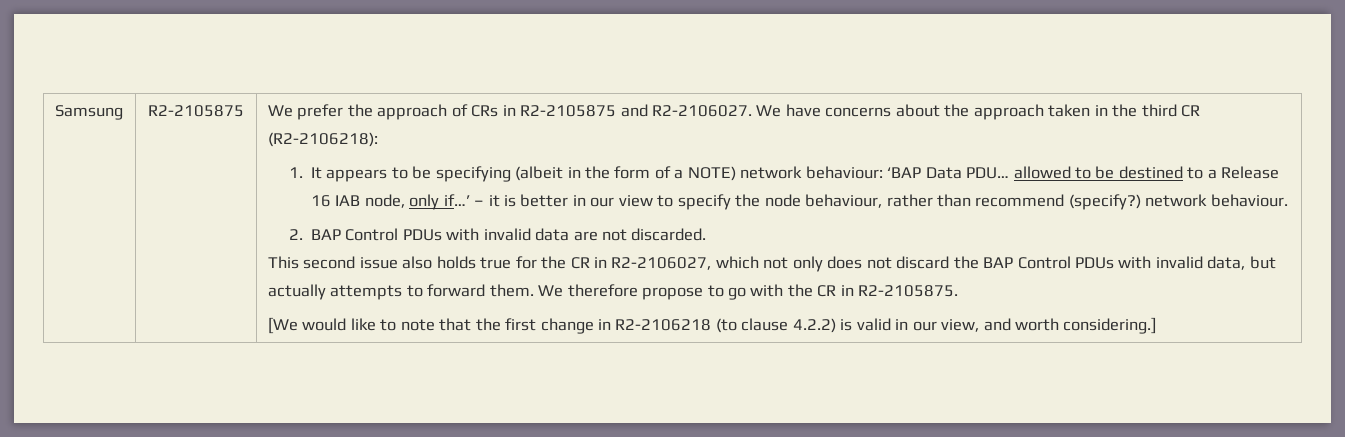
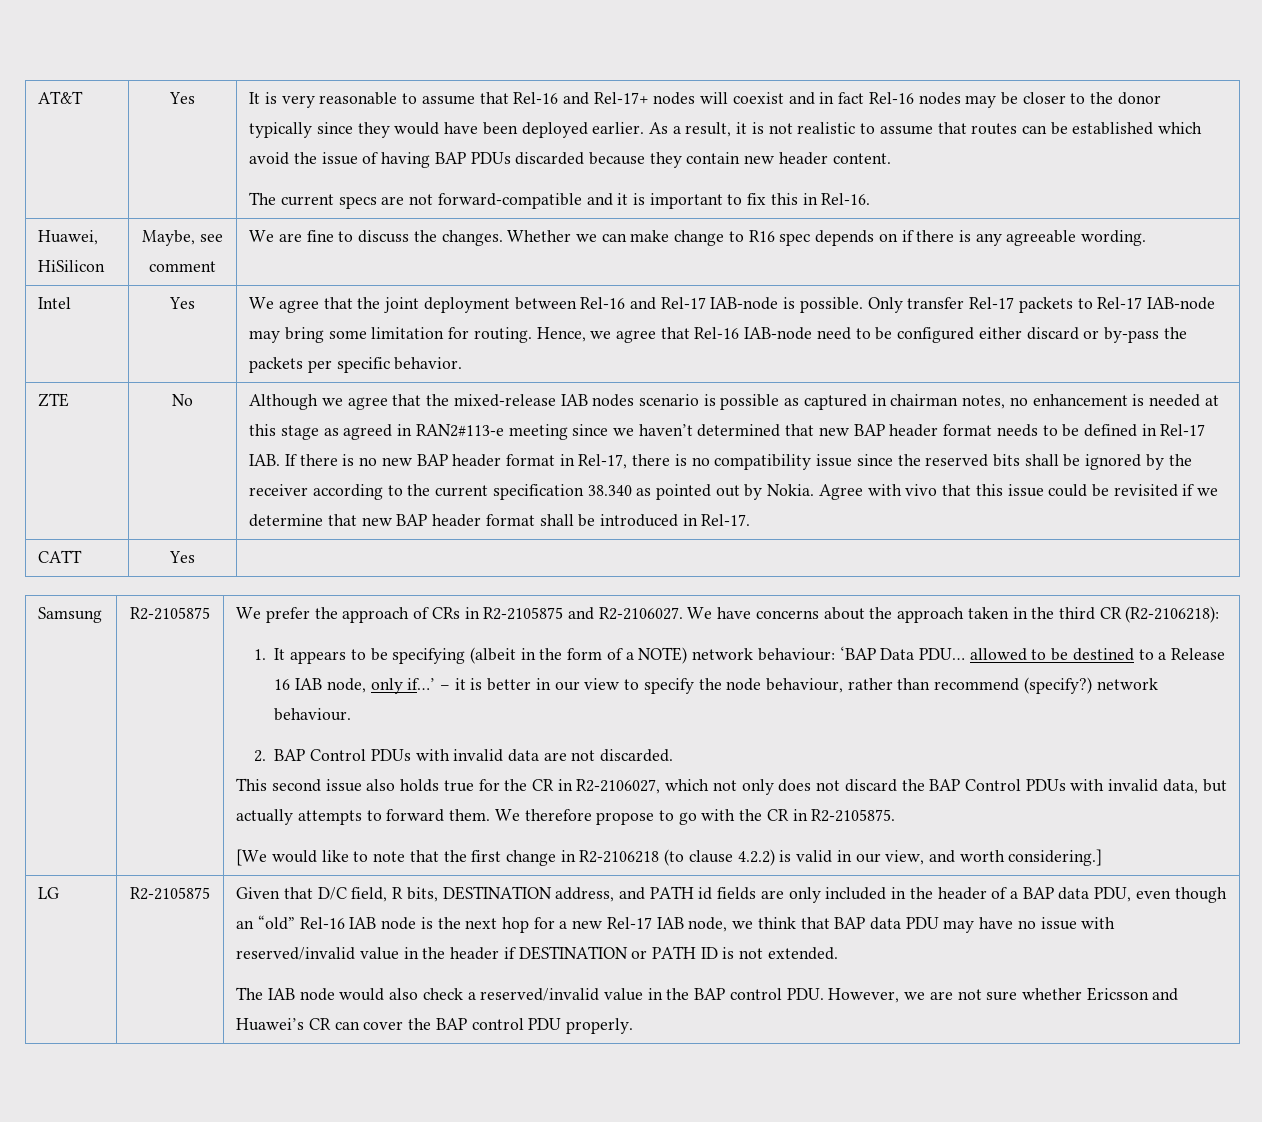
(54, 112) none -> [38,91,84,104] [169,92,195,104] [249,92,1161,108] [249,122,1203,138] [249,152,891,168] [249,192,871,209] [38,230,99,245] [38,260,106,272] [142,230,223,246] [149,261,216,272] [249,230,1147,246] [38,297,72,309] [169,297,195,309] [249,297,1215,313] [249,327,1187,343] [249,357,463,373] [38,393,70,407] [172,394,193,406] [249,394,1219,410] [249,424,1206,440] [249,454,1192,470] [249,484,1219,500] [249,514,751,527] [38,550,83,563] [169,551,195,563] AT&T | Yes | It is very reasonable to assume that Rel-16 and Rel-17+ nodes will coexist and in fact Rel-16 nodes may be closer to the donor typically since they would have been deployed earlier. As a result, it is not realistic to assume that routes can be established which avoid the issue of having BAP PDUs discarded because they contain new header content. // The current specs are not forward-compatible and it is important to fix this in Rel-16. // Huawei, HiSilicon | Maybe, see comment | We are fine to discuss the changes. Whether we can make change to R16 spec depends on if there is any agreeable wording. // Intel | Yes | We agree that the joint deployment between Rel-16 and Rel-17 IAB-node is possible. Only transfer Rel-17 packets to Rel-17 IAB-node may bring some limitation for routing. Hence, we agree that Rel-16 IAB-node need to be configured either discard or by-pass the packets per specific behavior. // ZTE | No | Although we agree that the mixed-release IAB nodes scenario is possible as captured in chairman notes, no enhancement is needed at this stage as agreed in RAN2#113-e meeting since we haven’t determined that new BAP header format needs to be defined in Rel-17 IAB. If there is no new BAP header format in Rel-17, there is no compatibility issue since the reserved bits shall be ignored by the receiver according to the current specification 38.340 as pointed out by Nokia. Agree with vivo that this issue could be revisited if we determine that new BAP header format shall be introduced in Rel-17. // CATT | Yes | //
(1157, 325) none -> [38,887,60,899] [130,887,210,900] [236,886,1227,903] [236,915,1116,933] [236,946,838,960] [236,987,1179,1003] [236,1018,633,1034] // LG | R2-2105875 | Given that D/C field, R bits, DESTINATION address, and PATH id fields are only included in the header of a BAP data PDU, even though an “old” Rel-16 IAB node is the next hop for a new Rel-17 IAB node, we think that BAP data PDU may have no issue with reserved/invalid value in the header if DESTINATION or PATH ID is not extended. // The IAB node would also check a reserved/invalid value in the BAP control PDU. However, we are not sure whether Ericsson and Huawei’s CR can cover the BAP control PDU properly.

